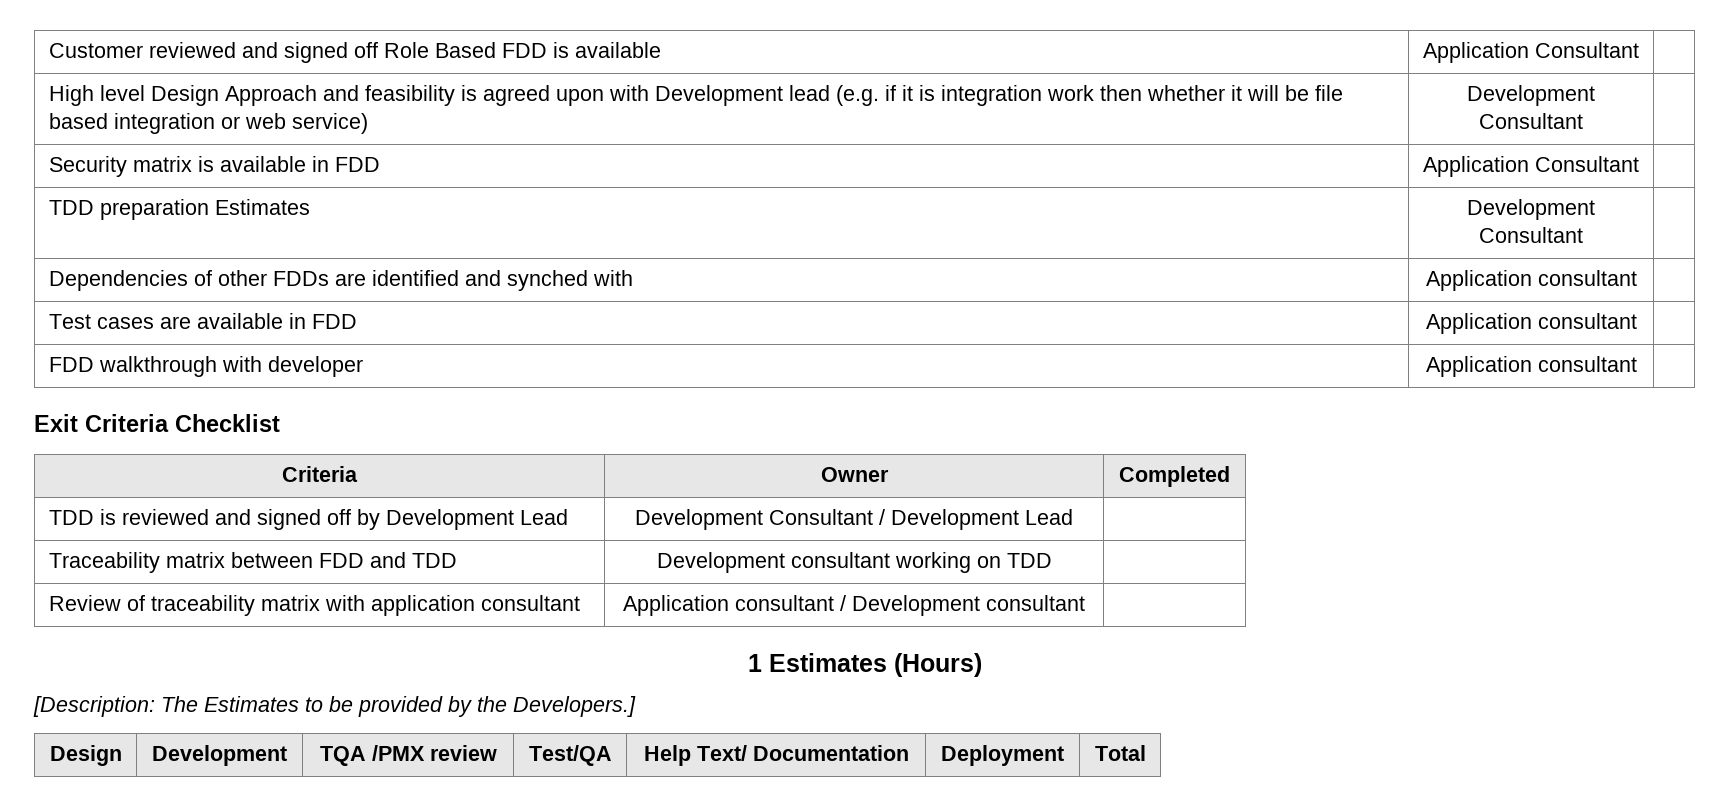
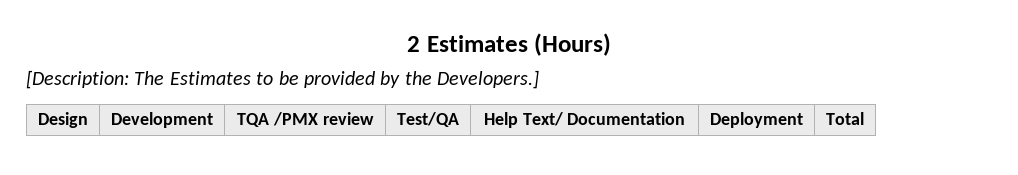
[48,42,661,63] [1423,42,1639,63] [48,85,1343,106] [48,113,368,134] [1467,85,1595,106] [1479,113,1583,129] [48,156,380,177] [1423,156,1639,177] [48,199,310,220] [1467,199,1595,220] [1479,227,1583,243] [48,270,633,291] [1425,270,1637,291] [48,313,357,329] [1425,313,1637,334] [48,356,363,377] [1425,356,1637,377] [34,414,280,432] [282,466,358,482] [820,467,889,482] [1119,466,1230,487] [48,509,568,530] [635,509,1073,530] [48,552,457,573] [656,552,1052,573] [48,595,580,616] [623,595,1085,616] [747,654,762,672] Customer reviewed and signed off Role Based FDD is available | Application Consultant | // High level Design Approach and feasibility is agreed upon with Development lead (e.g. if it is integration work then whether it will be file based integration or web service) | Development Consultant | // Security matrix is available in FDD | Application Consultant | // TDD preparation Estimates | Development Consultant | // Dependencies of other FDDs are identified and synched with | Application consultant | // Test cases are available in FDD | Application consultant | // FDD walkthrough with developer | Application consultant | // Exit Criteria Checklist // Criteria | Owner | Completed // TDD is reviewed and signed off by Development Lead | Development Consultant / Development Lead | // Traceability matrix between FDD and TDD | Development consultant working on TDD | // Review of traceability matrix with application consultant | Application consultant / Development consultant | // 1 -> [406,36,420,52] 2

